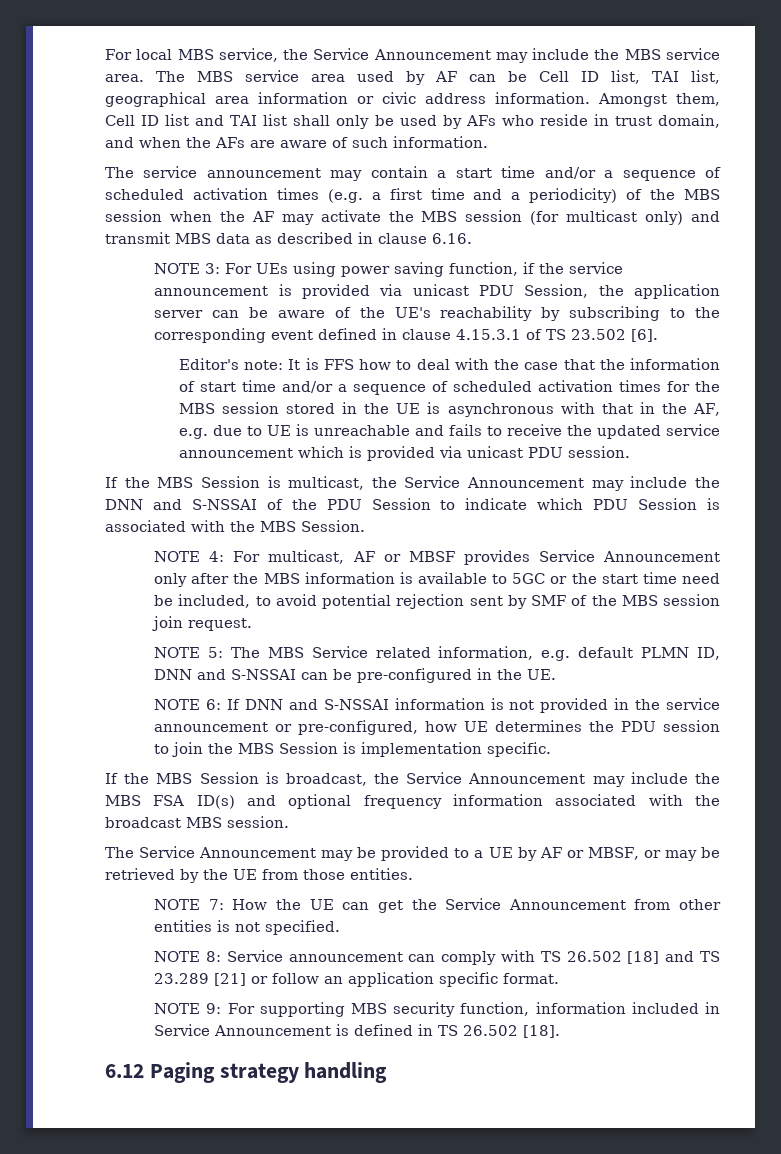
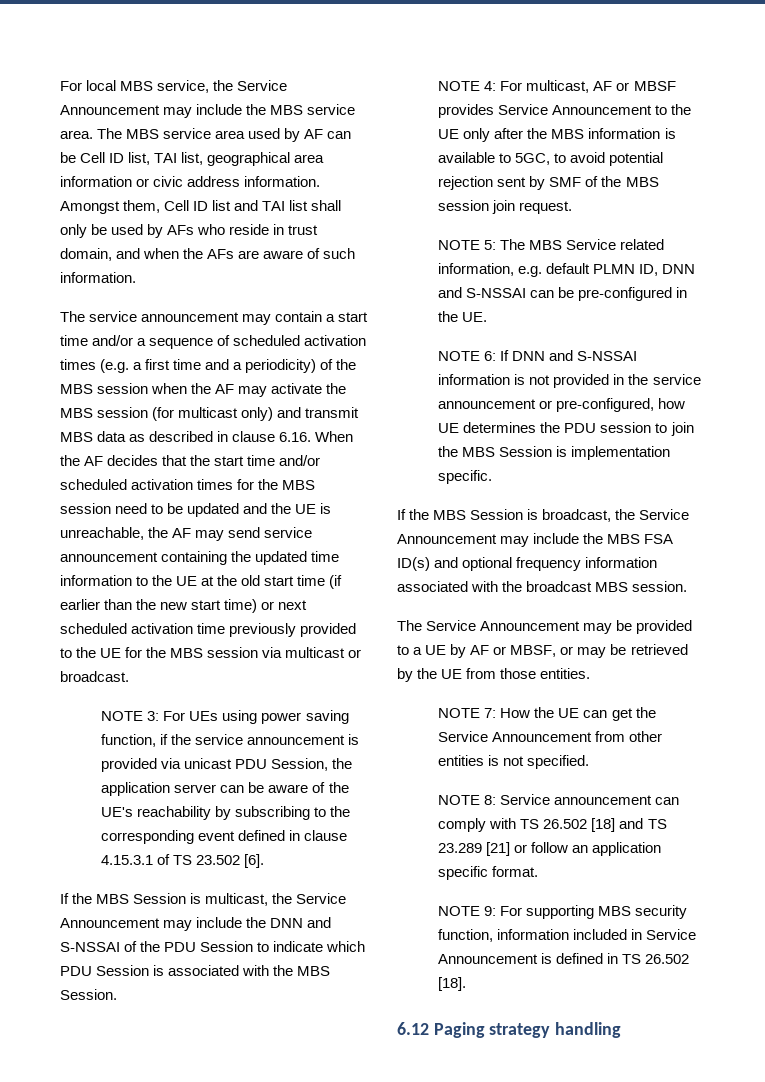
(472, 238) none -> [315,431,354,442] [60,455,321,466] [60,479,316,490] [60,503,332,517] [60,527,313,541] [60,551,340,565] [60,575,343,589] [60,599,308,613] [60,623,357,637] [60,647,362,658] [60,671,129,682] When the AF decides that the start time and/or scheduled activation times for the MBS session need to be updated and the UE is unreachable, the AF may send service announcement containing the updated time information to the UE at the old start time (if earlier than the new start time) or next scheduled activation time previously provided to the UE for the MBS session via multicast or broadcast.
[178,358,720,370] [178,380,720,395] [178,402,721,417] [178,424,720,439] [178,446,630,461] // Editor's note: It is FFS how to deal with the case that the information of start time and/or a sequence of scheduled activation times for the MBS session stored in the UE is asynchronous with that in the AF, e.g. due to UE is unreachable and fails to receive the updated service announcement which is provided via unicast PDU session. -> (265, 861) none
(721, 556) none -> [655,104,692,115] [438,129,460,139] to the UE
[512,572,720,584] [154,594,251,608] 5GC or the start time need be included, -> [515,153,551,165] 5GC,

